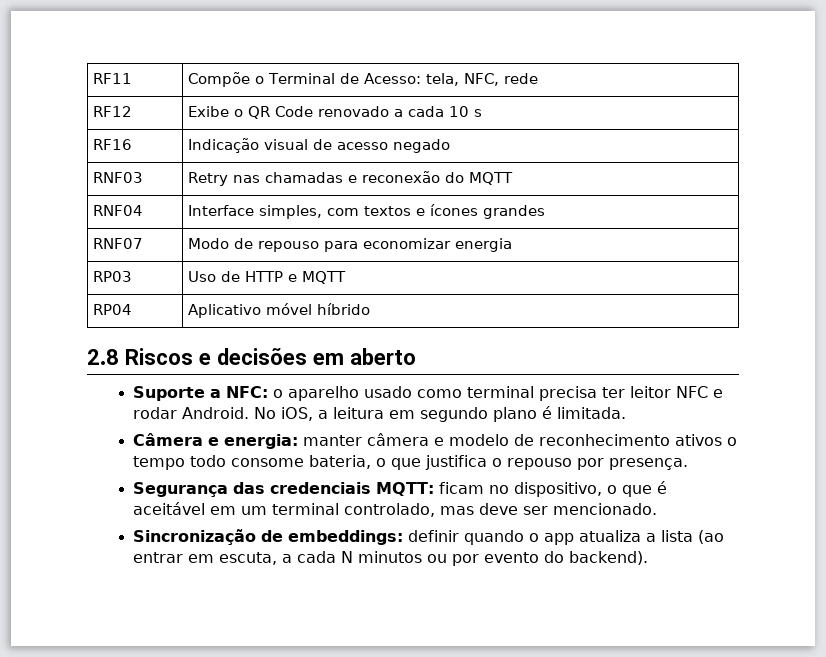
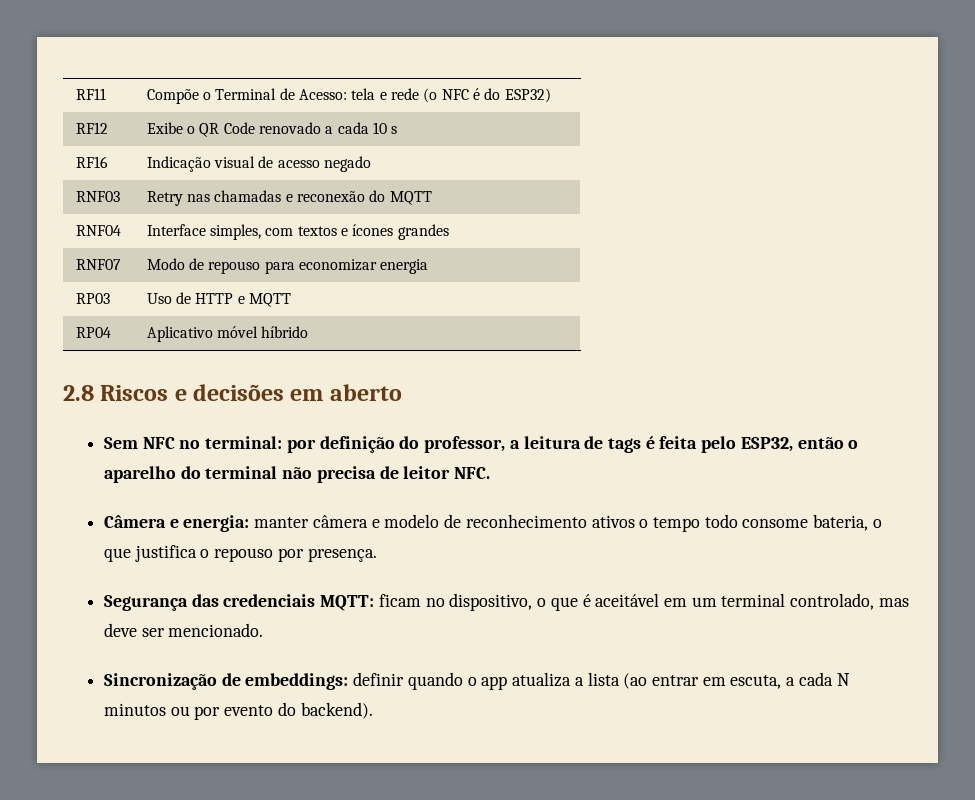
[426,73,500,86] tela, NFC, -> [351,88,387,100] tela e
(539, 78) none -> [423,88,551,103] (o NFC é do ESP32)
[133,386,724,401] [133,406,627,422] Suporte a NFC: o aparelho usado como terminal precisa ter leitor NFC e rodar Android. No iOS, a leitura em segundo plano é limitada. -> [103,436,859,453] [103,466,491,483] Sem NFC no terminal: por definição do professor, a leitura de tags é feita pelo ESP32, então o aparelho do terminal não precisa de leitor NFC.

